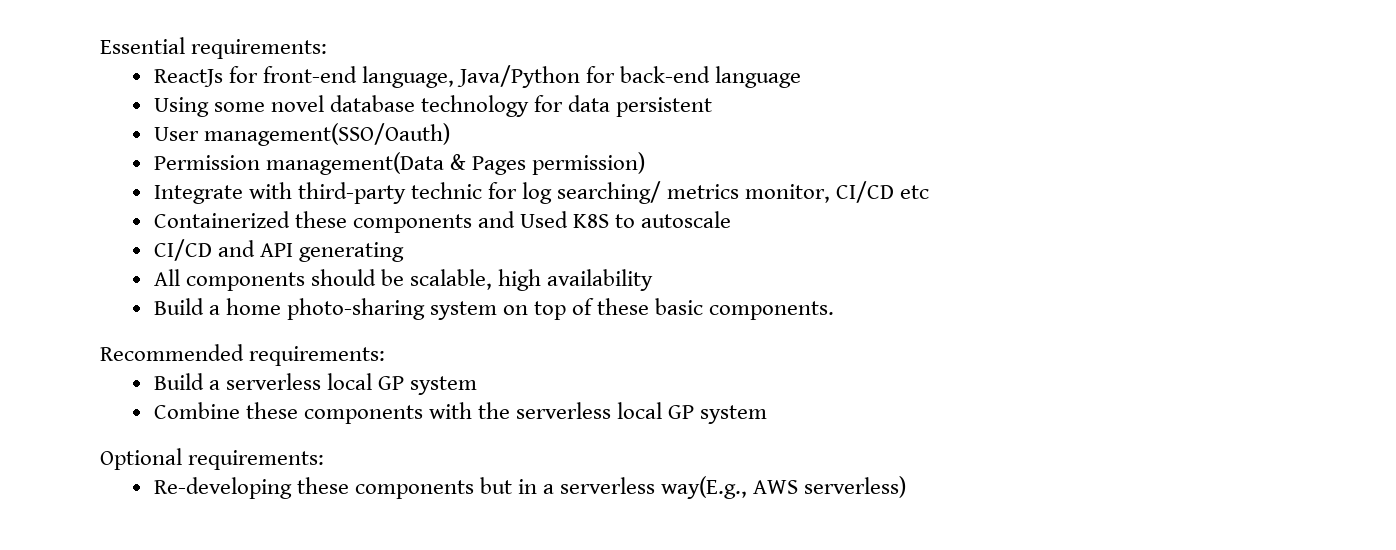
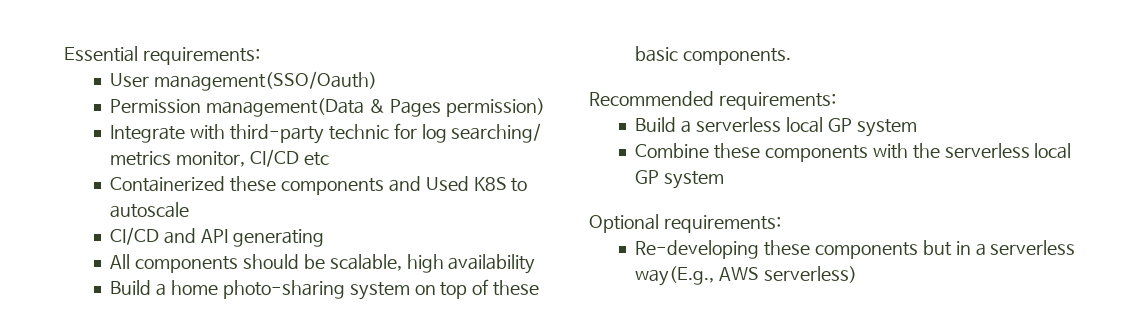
[153,65,802,88] [153,95,713,117] // ReactJs for front-end language, Java/Python for back-end language // Using some novel database technology for data persistent -> (260, 56) none

